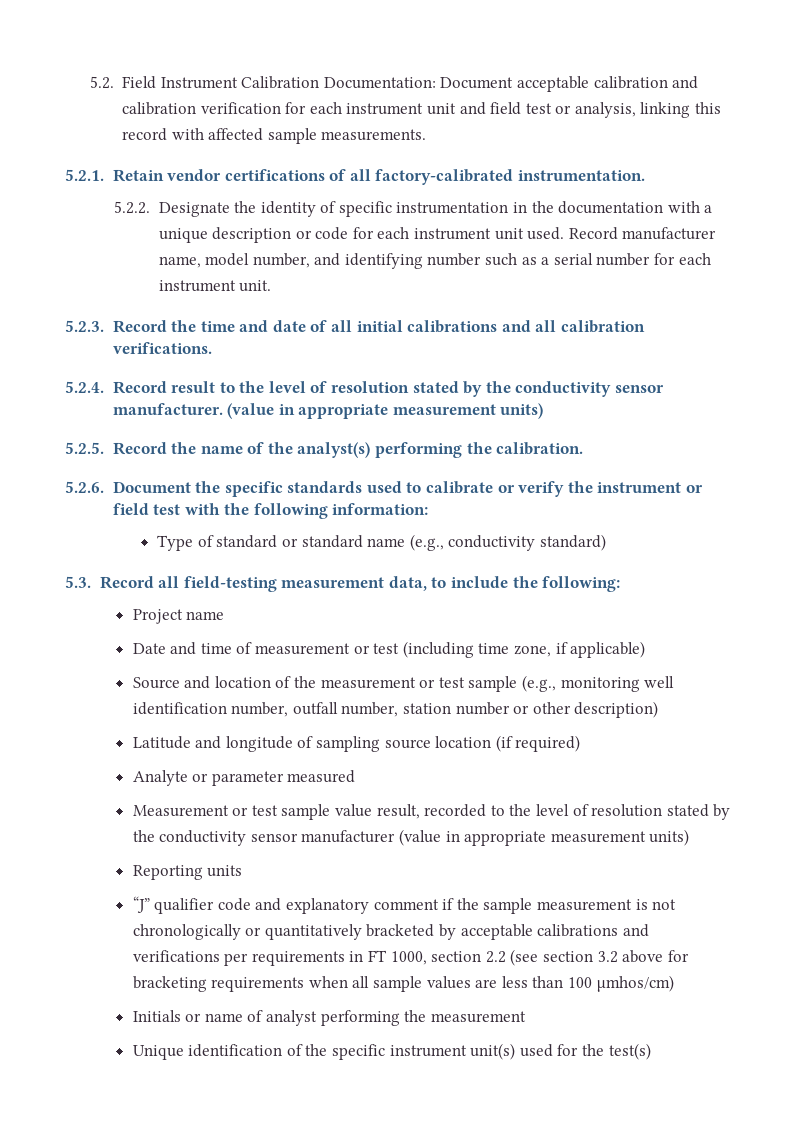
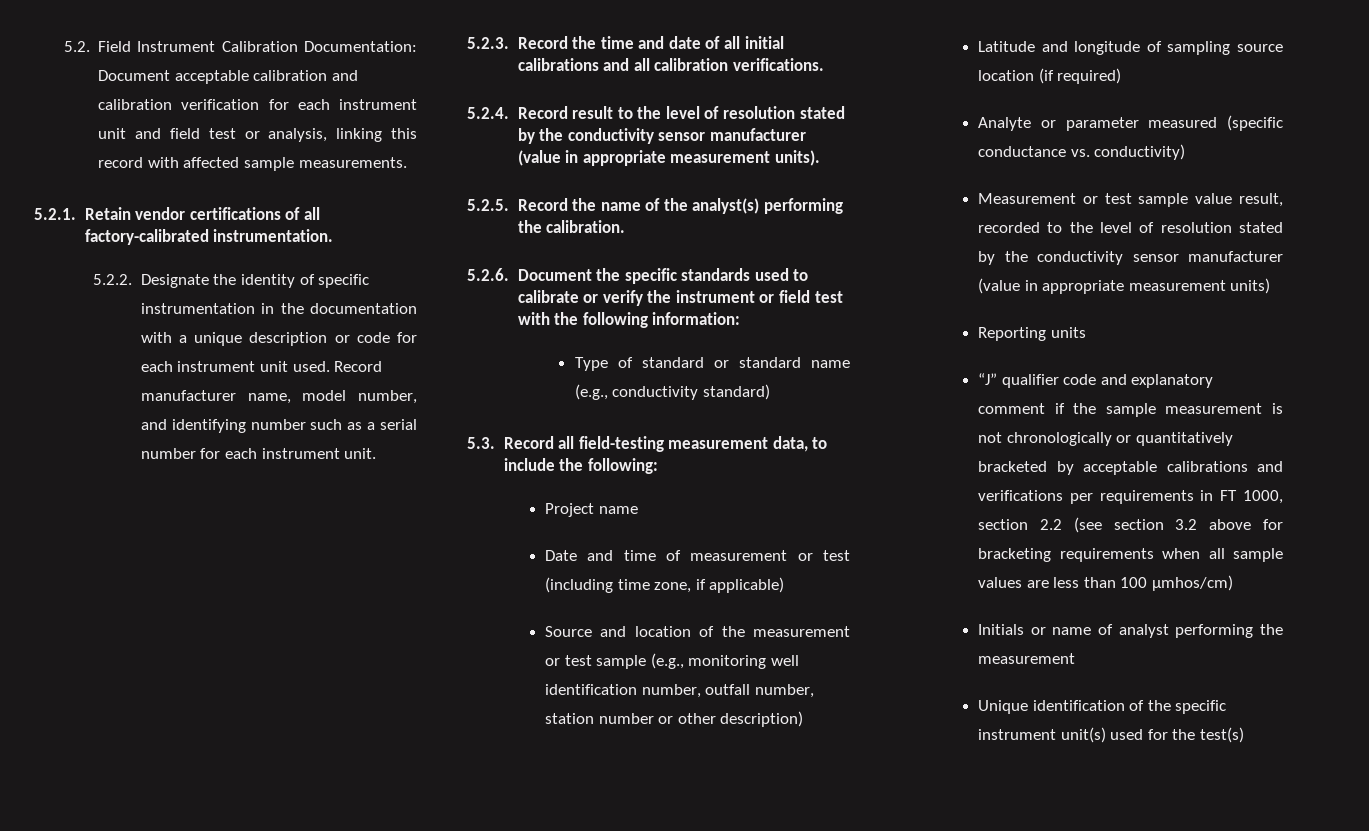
[112,403,544,419] manufacturer. (value in appropriate measurement units) -> [709,128,806,141] [517,150,820,166] manufacturer (value in appropriate measurement units).
(356, 776) none -> [1227,115,1283,131] [978,144,1186,160] (specific conductance vs. conductivity)

